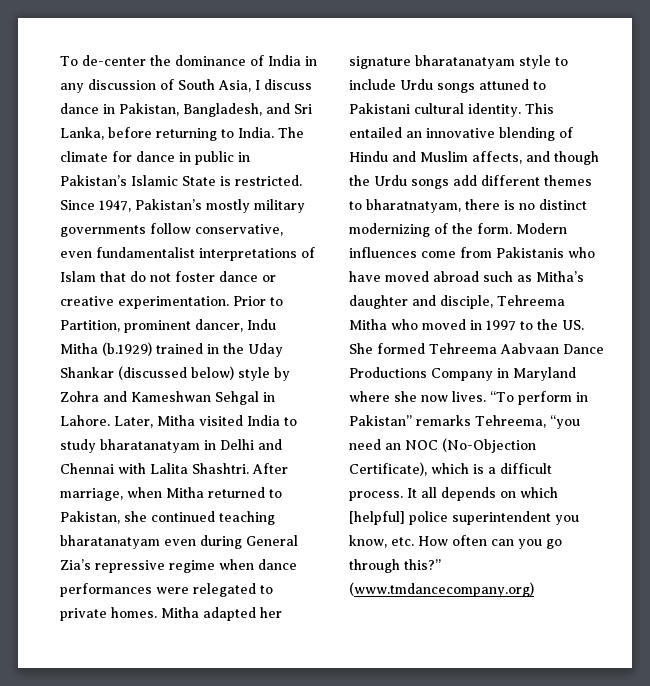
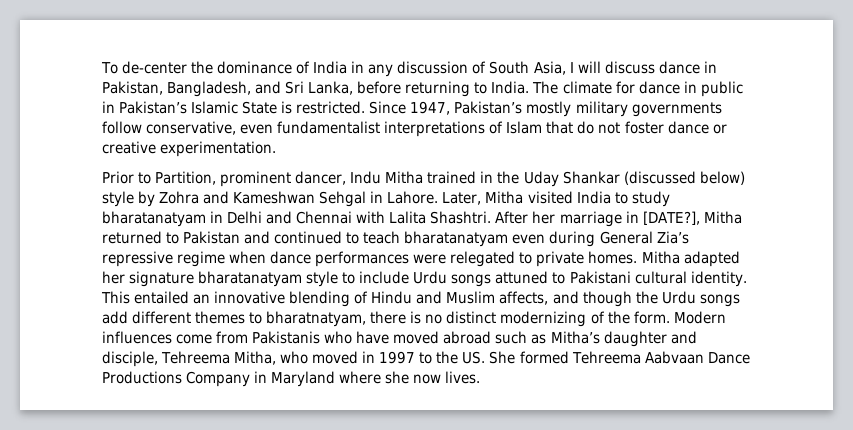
(260, 85) none -> [577,61,601,73] will
(229, 302) none -> (277, 149) //
[102,342,152,356] (b.1929) -> (424, 177) none
[60,487,282,501] [60,511,275,525] marriage, when Mitha returned to Pakistan, she continued teaching -> [532,211,742,227] [102,231,401,244] her marriage in [DATE?], Mitha returned to Pakistan and continued to teach
[349,319,387,330] Mitha -> [234,351,277,365] Mitha,
[490,391,588,405] [349,415,580,429] [349,438,536,453] [349,462,552,476] [349,487,558,501] [349,511,579,525] [349,535,562,549] [349,559,441,573] [349,582,534,597] “To perform in Pakistan” remarks Tehreema, “you need an NOC (No-Objection Certificate), which is a difficult process. It all depends on which [helpful] police superintendent you know, etc. How often can you go through this?” (www.tmdancecompany.org) -> (481, 377) none

